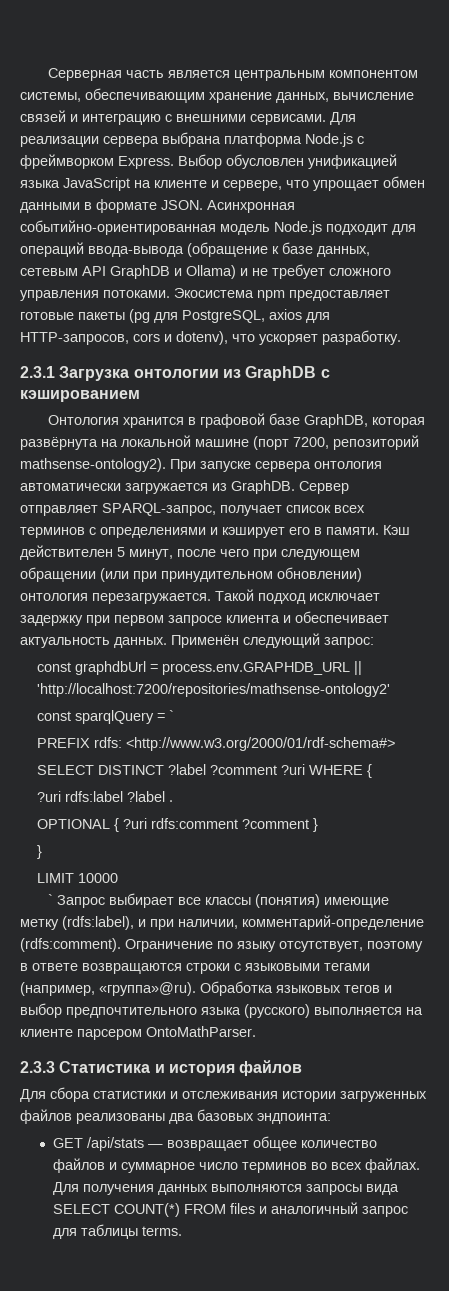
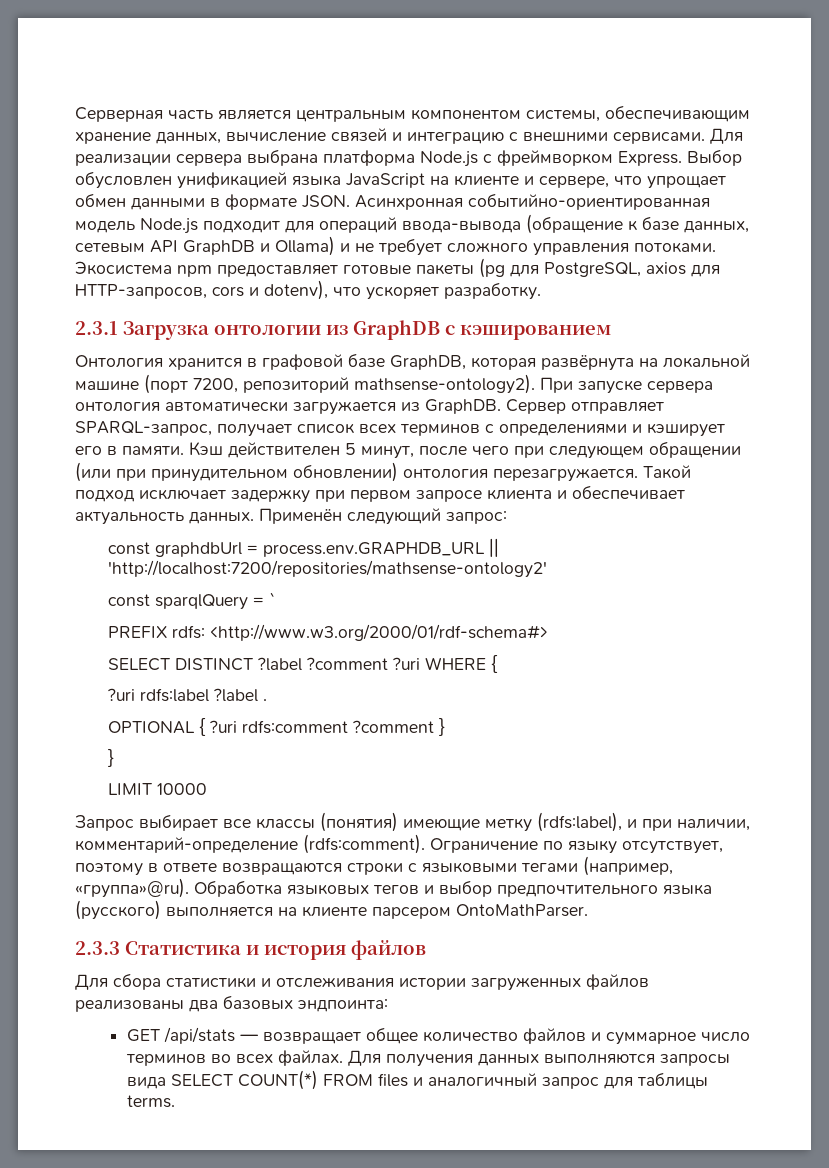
[47,894,53,905] ` -> (207, 789) none

